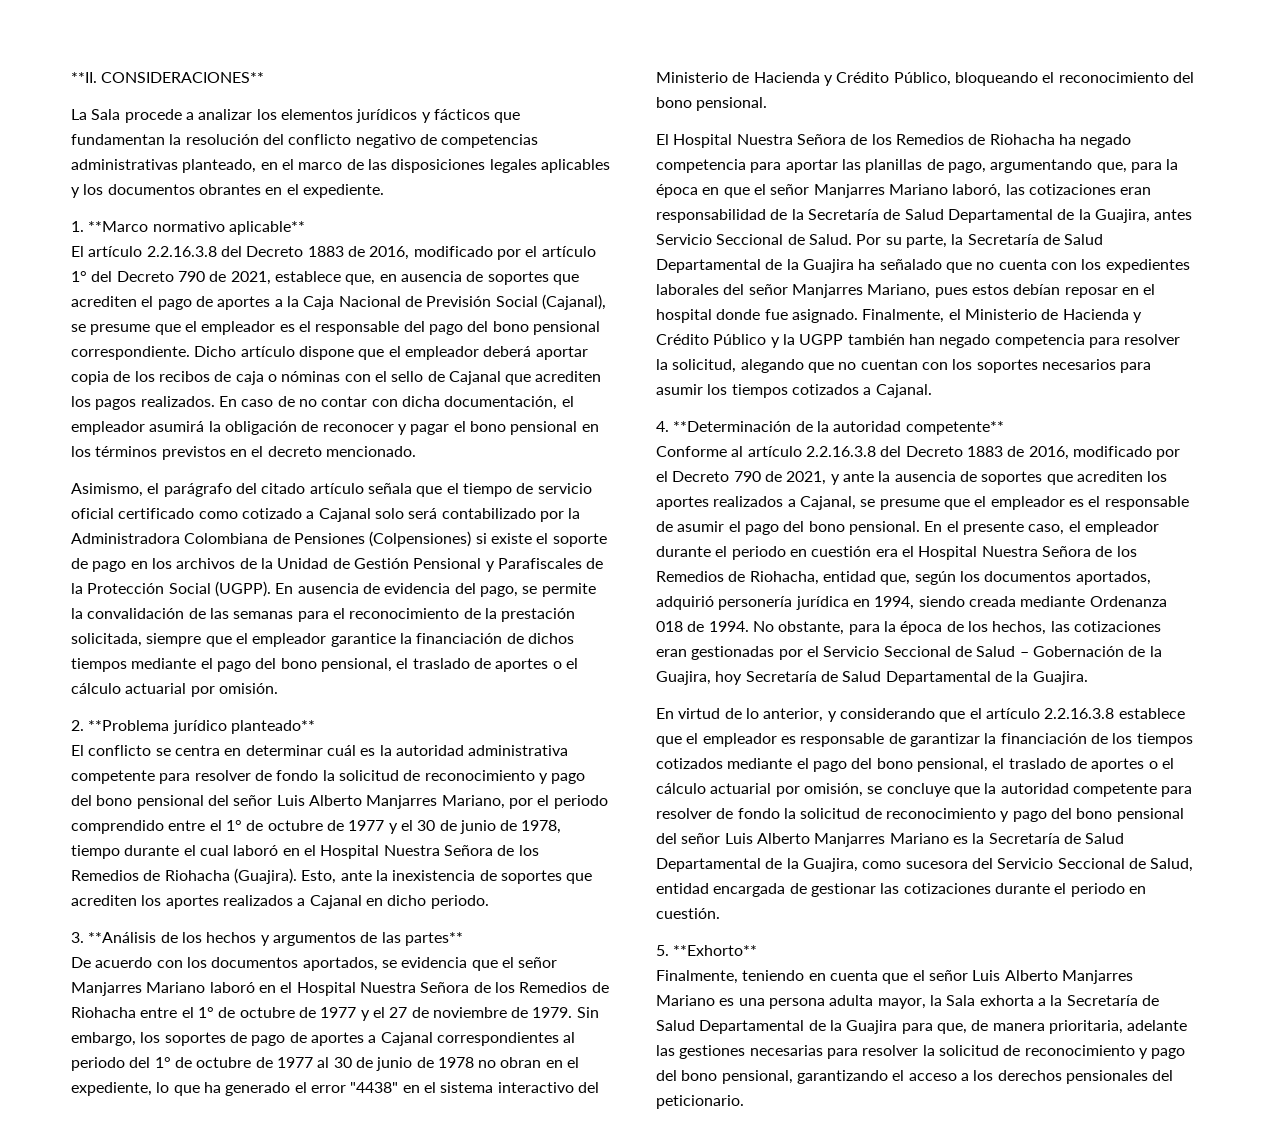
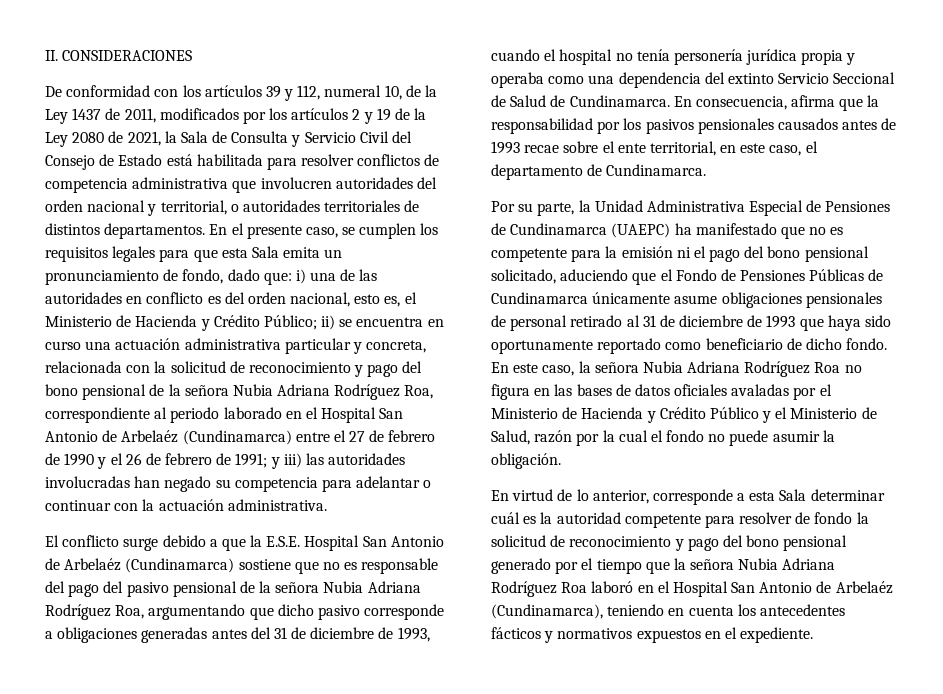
[71,72,265,83] [71,109,521,123] [71,134,539,148] [71,159,610,173] [71,184,384,198] [71,221,305,235] [71,246,596,260] [71,271,579,285] [71,294,606,310] [71,321,600,335] [71,346,588,360] [71,371,602,385] [71,396,574,410] [71,421,599,435] [71,446,416,460] [71,483,592,497] [71,508,581,522] [71,531,607,547] [71,558,604,572] [71,581,596,597] [71,608,576,622] [71,633,574,647] [71,658,578,672] [71,683,278,697] [71,720,315,734] [71,745,569,756] [71,770,586,784] [71,795,608,809] [71,820,562,834] [71,845,539,859] [71,868,593,884] [71,895,489,909] [71,932,463,946] [71,957,558,971] [71,982,609,996] [71,1007,599,1021] [71,1032,576,1046] [71,1057,580,1071] [71,1082,599,1096] [656,72,1194,86] [656,97,768,111] [656,134,1132,148] [656,159,1179,173] [656,184,1152,198] [656,209,1193,223] [656,234,1104,248] [656,259,1190,273] [656,284,1156,298] [656,309,945,323] **II. CONSIDERACIONES** // La Sala procede a analizar los elementos jurídicos y fácticos que fundamentan la resolución del conflicto negativo de competencias administrativas planteado, en el marco de las disposiciones legales aplicables y los documentos obrantes en el expediente. // 1. **Marco normativo aplicable** // El artículo 2.2.16.3.8 del Decreto 1883 de 2016, modificado por el artículo 1° del Decreto 790 de 2021, establece que, en ausencia de soportes que acrediten el pago de aportes a la Caja Nacional de Previsión Social (Cajanal), se presume que el empleador es el responsable del pago del bono pensional correspondiente. Dicho artículo dispone que el empleador deberá aportar copia de los recibos de caja o nóminas con el sello de Cajanal que acrediten los pagos realizados. En caso de no contar con dicha documentación, el empleador asumirá la obligación de reconocer y pagar el bono pensional en los términos previstos en el decreto mencionado. // Asimismo, el parágrafo del citado artículo señala que el tiempo de servicio oficial certificado como cotizado a Cajanal solo será contabilizado por la Administradora Colombiana de Pensiones (Colpensiones) si existe el soporte de pago en los archivos de la Unidad de Gestión Pensional y Parafiscales de la Protección Social (UGPP). En ausencia de evidencia del pago, se permite la convalidación de las semanas para el reconocimiento de la prestación solicitada, siempre que el empleador garantice la financiación de dichos tiempos mediante el pago del bono pensional, el traslado de aportes o el cálculo actuarial por omisión. // 2. **Problema jurídico planteado** // El conflicto se centra en determinar cuál es la autoridad administrativa competente para resolver de fondo la solicitud de reconocimiento y pago del bono pensional del señor Luis Alberto Manjarres Mariano, por el periodo comprendido entre el 1° de octubre de 1977 y el 30 de junio de 1978, tiempo durante el cual laboró en el Hospital Nuestra Señora de los Remedios de Riohacha (Guajira). Esto, ante la inexistencia de soportes que acrediten los aportes realizados a Cajanal en dicho periodo. // 3. **Análisis de los hechos y argumentos de las partes** // De acuerdo con los documentos aportados, se evidencia que el señor Manjarres Mariano laboró en el Hospital Nuestra Señora de los Remedios de Riohacha entre el 1° de octubre de 1977 y el 27 de noviembre de 1979. Sin embargo, los soportes de pago de aportes a Cajanal correspondientes al periodo del 1° de octubre de 1977 al 30 de junio de 1978 no obran en el expediente, lo que ha generado el error "4438" en el sistema interactivo del Ministerio de Hacienda y Crédito Público, bloqueando el reconocimiento del bono pensional. // El Hospital Nuestra Señora de los Remedios de Riohacha ha negado competencia para aportar las planillas de pago, argumentando que, para la época en que el señor Manjarres Mariano laboró, las cotizaciones eran responsabilidad de la Secretaría de Salud Departamental de la Guajira, antes Servicio Seccional de Salud. Por su parte, la Secretaría de Salud Departamental de la Guajira ha señalado que no cuenta con los expedientes laborales del señor Manjarres Mariano, pues estos debían reposar en el hospital donde fue asignado. Finalmente, -> [45,50,193,61] [45,85,438,101] [45,108,427,124] [45,131,413,147] [45,154,440,170] [45,177,437,193] [45,200,420,216] [45,223,439,239] [45,246,343,262] [45,269,378,285] [45,292,417,307] [45,315,444,331] [45,338,427,354] [45,361,423,377] [45,384,434,400] [45,407,404,423] [45,430,436,445] [45,453,406,469] [45,476,432,492] [45,499,327,511] [45,535,444,551] [45,558,439,574] [45,581,421,597] [45,604,445,620] [45,627,430,643] [491,49,856,65] [491,72,896,88] [491,95,880,111] [491,118,897,134] [491,141,818,156] [491,164,707,180] [491,200,891,216] [491,223,844,239] [491,246,869,262] [491,269,884,285] [491,292,882,308] [491,315,892,331] [491,338,888,354] [491,361,862,377] [491,384,817,400] II. CONSIDERACIONES // De conformidad con los artículos 39 y 112, numeral 10, de la Ley 1437 de 2011, modificados por los artículos 2 y 19 de la Ley 2080 de 2021, la Sala de Consulta y Servicio Civil del Consejo de Estado está habilitada para resolver conflictos de competencia administrativa que involucren autoridades del orden nacional y territorial, o autoridades territoriales de distintos departamentos. En el presente caso, se cumplen los requisitos legales para que esta Sala emita un pronunciamiento de fondo, dado que: i) una de las autoridades en conflicto es del orden nacional, esto es, el Ministerio de Hacienda y Crédito Público; ii) se encuentra en curso una actuación administrativa particular y concreta, relacionada con la solicitud de reconocimiento y pago del bono pensional de la señora Nubia Adriana Rodríguez Roa, correspondiente al periodo laborado en el Hospital San Antonio de Arbelaéz (Cundinamarca) entre el 27 de febrero de 1990 y el 26 de febrero de 1991; y iii) las autoridades involucradas han negado su competencia para adelantar o continuar con la actuación administrativa. // El conflicto surge debido a que la E.S.E. Hospital San Antonio de Arbelaéz (Cundinamarca) sostiene que no es responsable del pago del pasivo pensional de la señora Nubia Adriana Rodríguez Roa, argumentando que dicho pasivo corresponde a obligaciones generadas antes del 31 de diciembre de 1993, cuando el hospital no tenía personería jurídica propia y operaba como una dependencia del extinto Servicio Seccional de Salud de Cundinamarca. En consecuencia, afirma que la responsabilidad por los pasivos pensionales causados antes de 1993 recae sobre el ente territorial, en este caso, el departamento de Cundinamarca. // Por su parte, la Unidad Administrativa Especial de Pensiones de Cundinamarca (UAEPC) ha manifestado que no es competente para la emisión ni el pago del bono pensional solicitado, aduciendo que el Fondo de Pensiones Públicas de Cundinamarca únicamente asume obligaciones pensionales de personal retirado al 31 de diciembre de 1993 que haya sido oportunamente reportado como beneficiario de dicho fondo. En este caso, la señora Nubia Adriana Rodríguez Roa no figura en las bases de datos oficiales avaladas por
[782,334,1181,348] [656,359,1152,373] [656,384,932,398] [656,421,1004,435] [656,446,1181,460] [656,471,1168,485] [656,496,1189,510] [656,521,1159,535] [656,546,1137,560] [656,571,1151,585] [656,596,1167,610] [656,621,1161,635] [656,646,1162,660] [656,671,1088,685] la UGPP también han negado competencia para resolver la solicitud, alegando que no cuentan con los soportes necesarios para asumir los tiempos cotizados a Cajanal. // 4. **Determinación de la autoridad competente** // Conforme al artículo 2.2.16.3.8 del Decreto 1883 de 2016, modificado por el Decreto 790 de 2021, y ante la ausencia de soportes que acrediten los aportes realizados a Cajanal, se presume que el empleador es el responsable de asumir el pago del bono pensional. En el presente caso, el empleador durante el periodo en cuestión era el Hospital Nuestra Señora de los Remedios de Riohacha, entidad que, según los documentos aportados, adquirió personería jurídica en 1994, siendo creada mediante Ordenanza 018 de 1994. No obstante, para la época de los hechos, las cotizaciones eran gestionadas por el Servicio Seccional de Salud – Gobernación de la Guajira, hoy Secretaría de Salud Departamental de la Guajira. -> [775,407,877,419] [491,430,835,446] [491,453,561,469] el Ministerio de Salud, razón por la cual el fondo no puede asumir la obligación.
[827,708,1185,722] [656,733,1193,747] [656,758,1174,772] [656,783,980,797] y considerando que el artículo 2.2.16.3.8 establece que el empleador es responsable de garantizar la financiación de los tiempos cotizados mediante el pago del bono pensional, el traslado de aportes o el cálculo actuarial por omisión, se concluye que -> [652,489,885,505] [491,512,537,524] corresponde a esta Sala determinar cuál es
[656,833,1125,847] [656,858,1194,872] [656,883,1146,897] [656,908,720,919] [656,945,758,956] [656,970,1133,984] [656,995,1159,1009] [656,1020,1188,1034] [656,1045,1186,1059] [656,1070,1174,1084] [656,1095,744,1109] del señor Luis Alberto Manjarres Mariano es la Secretaría de Salud Departamental de la Guajira, como sucesora del Servicio Seccional de Salud, entidad encargada de gestionar las cotizaciones durante el periodo en cuestión. // 5. **Exhorto** // Finalmente, teniendo en cuenta que el señor Luis Alberto Manjarres Mariano es una persona adulta mayor, la Sala exhorta a la Secretaría de Salud Departamental de la Guajira para que, de manera prioritaria, adelante las gestiones necesarias para resolver la solicitud de reconocimiento y pago del bono pensional, garantizando el acceso a los derechos pensionales del peticionario. -> [491,558,836,574] [491,581,893,597] [491,604,845,619] [491,627,814,643] generado por el tiempo que la señora Nubia Adriana Rodríguez Roa laboró en el Hospital San Antonio de Arbelaéz (Cundinamarca), teniendo en cuenta los antecedentes fácticos y normativos expuestos en el expediente.

